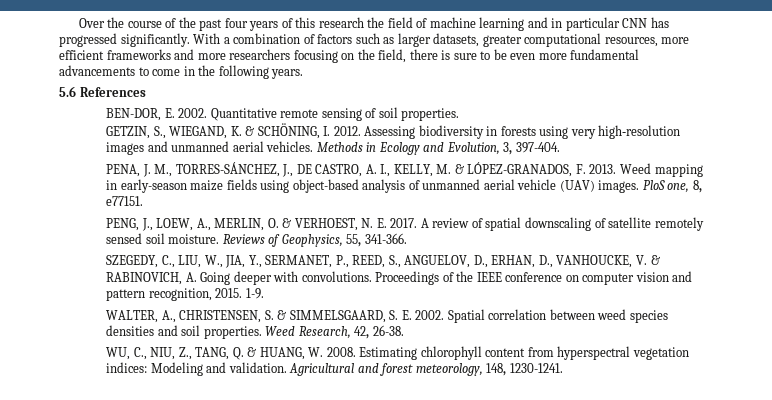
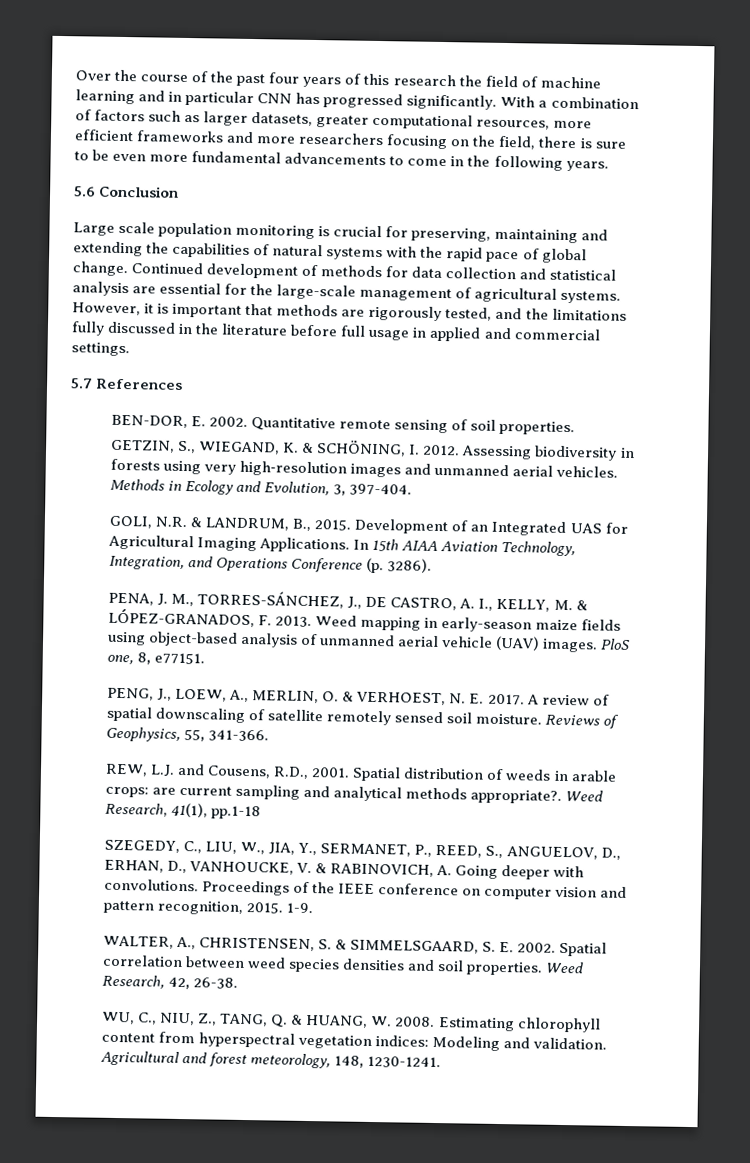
(76, 91) none -> [99,185,180,198] [73,221,609,244] [73,241,587,264] [72,261,617,281] [72,281,622,304] [72,302,627,322] [71,321,600,342] [71,342,130,357] [70,378,93,389] Conclusion // Large scale population monitoring is crucial for preserving, maintaining and extending the capabilities of natural systems with the rapid pace of global change. Continued development of methods for data collection and statistical analysis are essential for the large-scale management of agricultural systems. However, it is important that methods are rigorously tested, and the limitations fully discussed in the literature before full usage in applied and commercial settings. // 5.7
(560, 147) none -> [109,515,628,537] [108,534,577,557] [109,555,433,574] // GOLI, N.R. & LANDRUM, B., 2015. Development of an Integrated UAS for Agricultural Imaging Applications. In 15th AIAA Aviation Technology, Integration, and Operations Conference (p. 3286).
(407, 238) none -> [105,763,617,782] [105,784,604,804] [105,802,262,820] // REW, L.J. and Cousens, R.D., 2001. Spatial distribution of weeds in arable crops: are current sampling and analytical methods appropriate?. Weed Research, 41(1), pp.1-18

